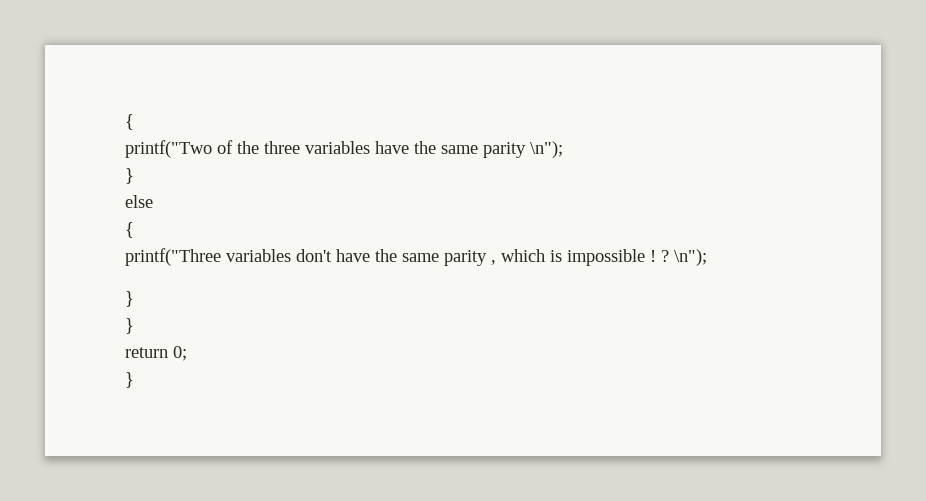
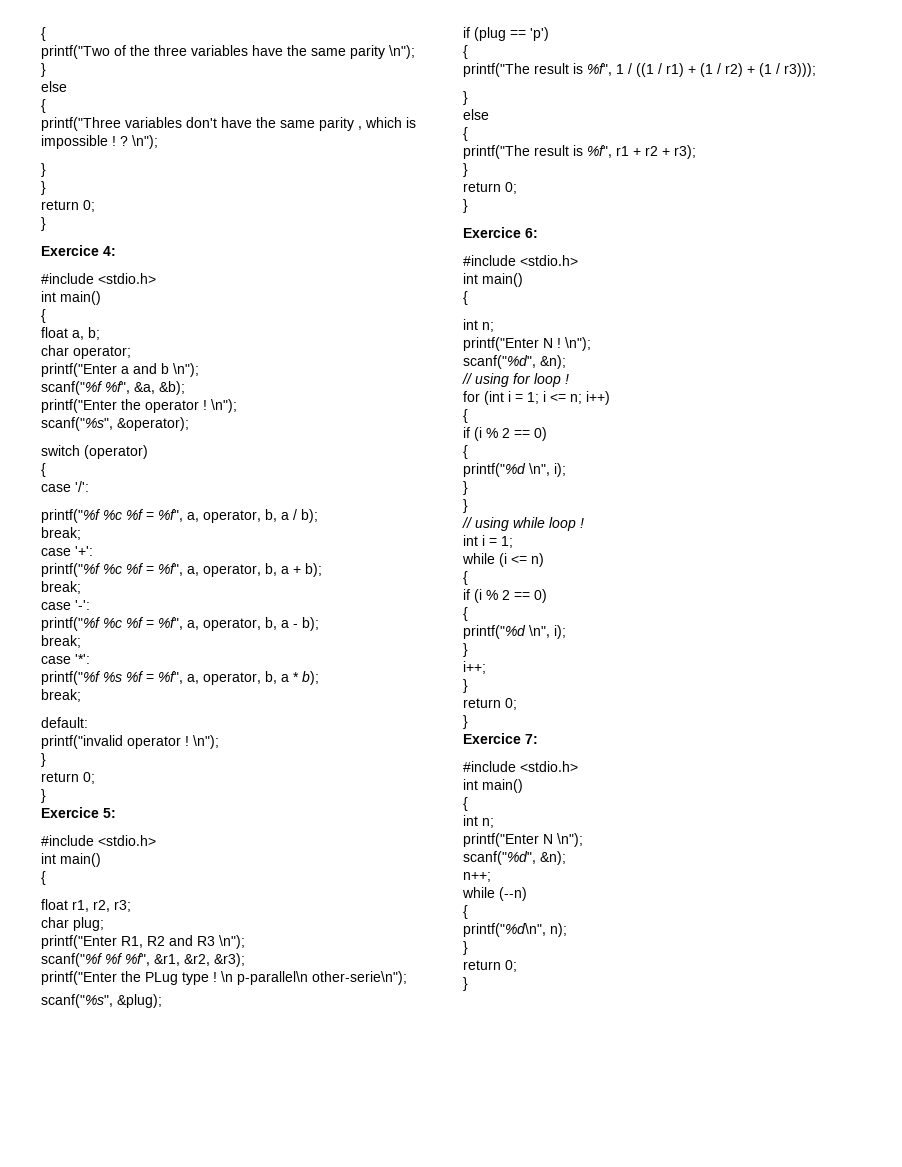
(134, 380) none -> [41,245,116,256] [41,273,156,284] [41,291,101,305] [41,309,46,323] [41,327,100,340] [41,345,131,359] [41,363,199,377] [41,381,185,395] [41,399,237,413] [41,417,189,431] [41,445,148,459] [41,463,46,477] [41,481,89,492] [41,509,318,523] [41,527,81,540] [41,546,93,556] [41,563,322,577] [41,581,81,594] [41,600,90,610] [41,617,319,631] [41,635,81,648] [41,654,90,664] [41,671,319,685] [41,689,81,702] [41,717,88,728] [41,735,219,749] [41,753,46,767] [41,772,95,784] [41,789,46,803] [41,807,116,818] [41,835,156,846] [41,853,101,867] [41,871,46,885] [41,899,131,912] [41,917,104,931] [41,935,245,949] [41,953,245,967] [41,971,407,985] [41,994,162,1008] [463,27,549,41] [463,45,468,59] [463,63,816,77] [463,91,468,105] [463,109,489,120] [463,127,468,141] [463,145,696,159] [463,163,468,177] [463,182,517,194] [463,199,468,213] [463,227,538,238] [463,255,578,266] [463,273,523,287] [463,291,468,305] [463,319,494,332] [463,337,591,351] [463,355,566,369] [462,373,569,387] [463,391,610,405] [463,409,468,423] [463,427,547,441] [463,445,468,459] [463,463,566,477] [463,481,468,495] [463,499,468,513] [462,517,584,531] [463,535,513,548] [462,553,544,567] [463,571,468,585] [463,589,547,603] [463,607,468,621] [463,625,566,639] [463,643,468,657] [463,661,486,674] [463,679,468,693] [463,698,517,710] [463,715,468,729] [463,733,538,744] [463,761,578,772] [463,779,523,793] [463,797,468,811] [463,815,494,828] [463,833,583,847] [463,851,566,865] [463,872,491,882] [462,887,527,901] [463,905,468,919] [463,923,567,937] [463,941,468,955] [463,960,517,972] [463,977,468,991] // Exercice 4: // #include <stdio.h> // int main() // { // float a, b; // char operator; // printf("Enter a and b \n"); // scanf("%f %f", &a, &b); // printf("Enter the operator ! \n"); // scanf("%s", &operator); // switch (operator) // { // case '/': // printf("%f %c %f = %f", a, operator, b, a / b); // break; // case '+': // printf("%f %c %f = %f", a, operator, b, a + b); // break; // case '-': // printf("%f %c %f = %f", a, operator, b, a - b); // break; // case '*': // printf("%f %s %f = %f", a, operator, b, a * b); // break; // default: // printf("invalid operator ! \n"); // } // return 0; // } // Exercice 5: // #include <stdio.h> // int main() // { // float r1, r2, r3; // char plug; // printf("Enter R1, R2 and R3 \n"); // scanf("%f %f %f", &r1, &r2, &r3); // printf("Enter the PLug type ! \n p-parallel\n other-serie\n"); // scanf("%s", &plug); // if (plug == 'p') // { // printf("The result is %f", 1 / ((1 / r1) + (1 / r2) + (1 / r3))); // } // else // { // printf("The result is %f", r1 + r2 + r3); // } // return 0; // } // Exercice 6: // #include <stdio.h> // int main() // { // int n; // printf("Enter N ! \n"); // scanf("%d", &n); // // using for loop ! // for (int i = 1; i <= n; i++) // { // if (i % 2 == 0) // { // printf("%d \n", i); // } // } // // using while loop ! // int i = 1; // while (i <= n) // { // if (i % 2 == 0) // { // printf("%d \n", i); // } // i++; // } // return 0; // } // Exercice 7: // #include <stdio.h> // int main() // { // int n; // printf("Enter N \n"); // scanf("%d", &n); // n++; // while (--n) // { // printf("%d\n", n); // } // return 0; // }

